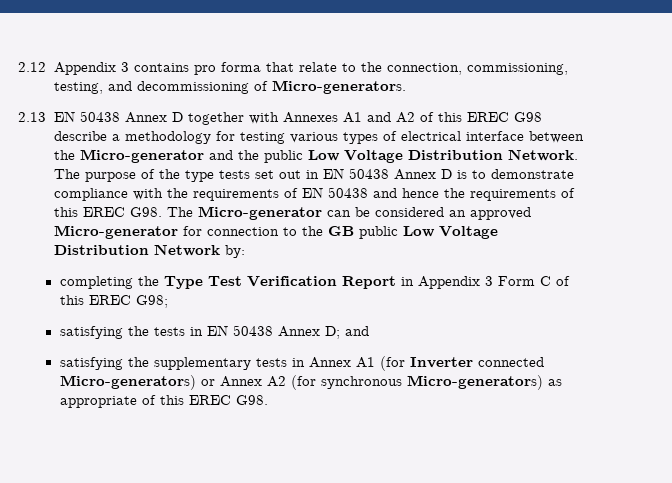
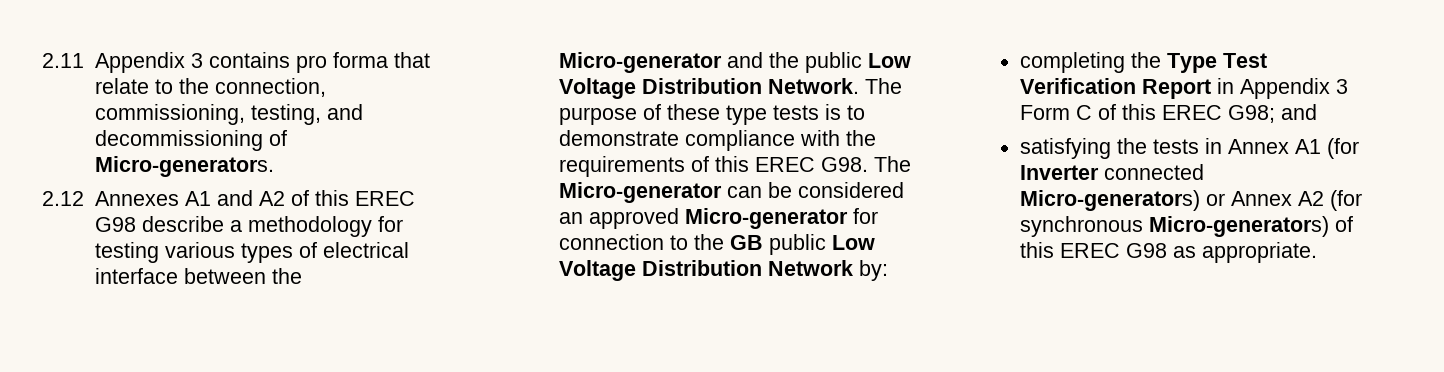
[18,62,46,72] 2.12 -> [42,53,84,68] 2.11
[18,111,279,125] 2.13 EN 50438 Annex D together with -> [42,191,84,206] 2.12
[158,169,180,179] the -> [666,104,720,120] these
[254,168,452,180] set out in EN 50438 Annex D -> (819, 112) none
[301,187,575,201] EN 50438 and hence the requirements of -> (709, 164) none
[59,325,340,339] // satisfying the tests in EN 50438 Annex D; -> (1275, 114) none
[153,357,251,370] supplementary -> (1147, 146) none
[547,379,562,386] [59,395,268,408] as appropriate of this EREC G98. -> [1334,216,1353,232] [1019,242,1317,263] of this EREC G98 as appropriate.

